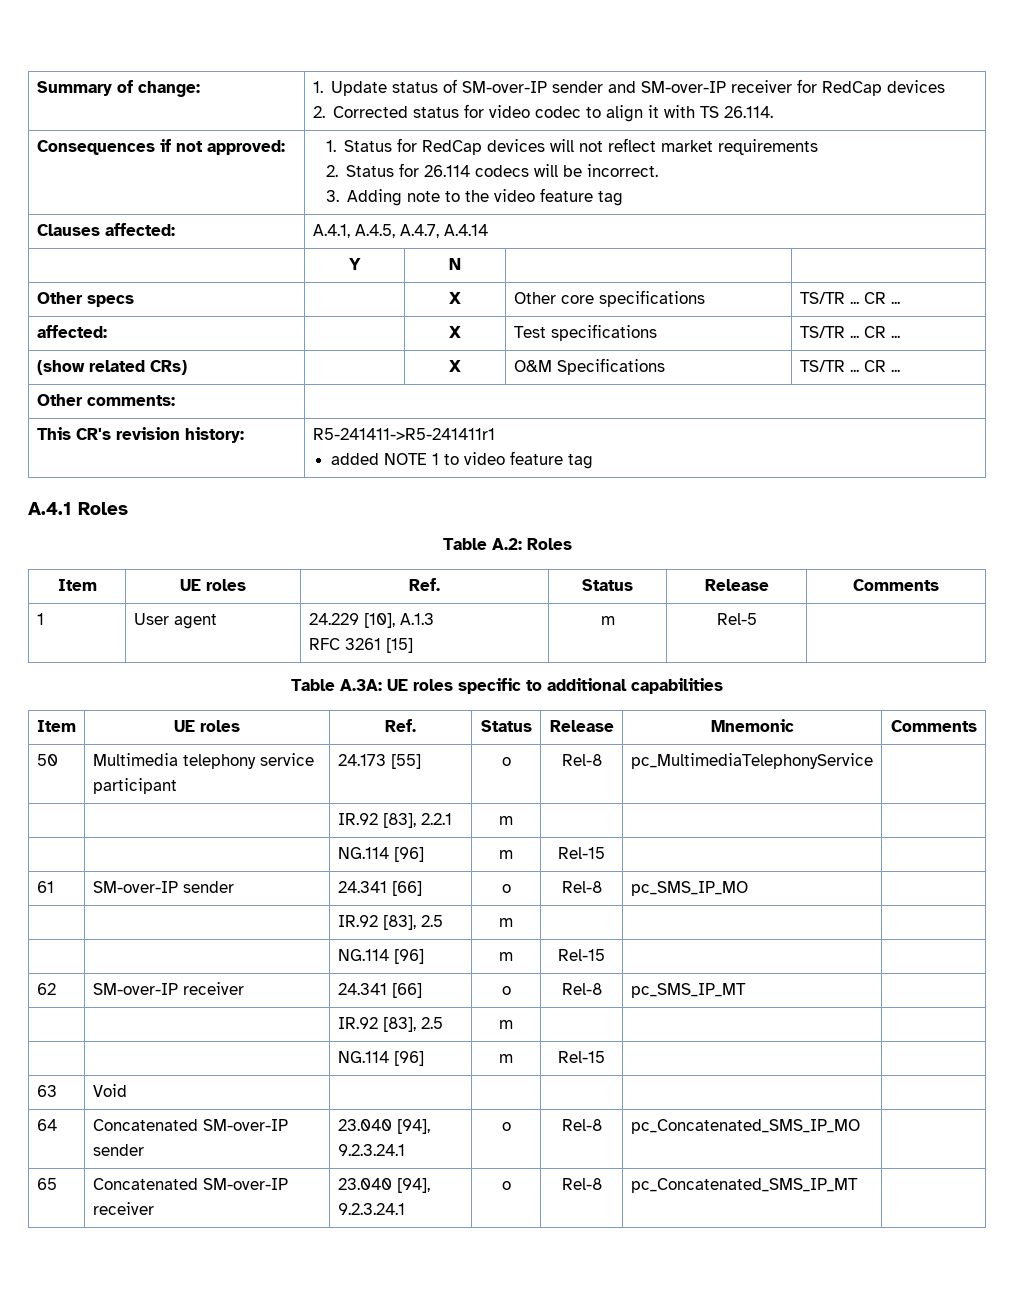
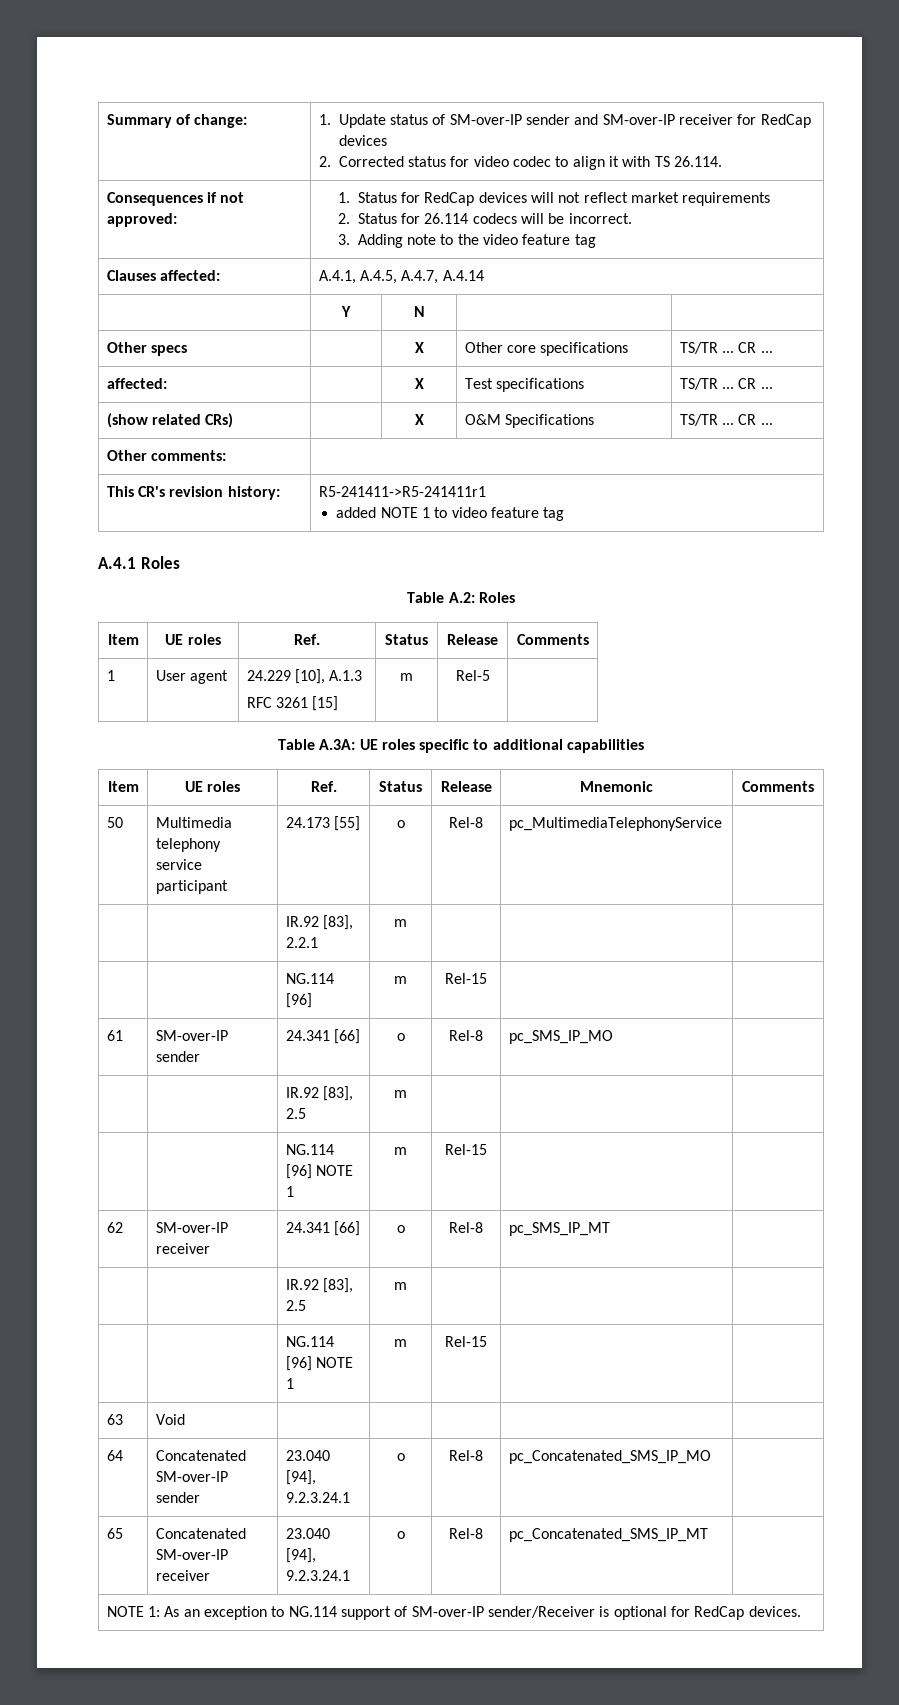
(424, 956) none -> [316,1165,354,1176] [285,1186,294,1197] NOTE 1
(424, 1058) none -> [316,1357,354,1368] [285,1378,294,1389] NOTE 1
(858, 1185) none -> [106,1606,801,1620] // NOTE 1: As an exception to NG.114 support of SM-over-IP sender/Receiver is optional for RedCap devices.

